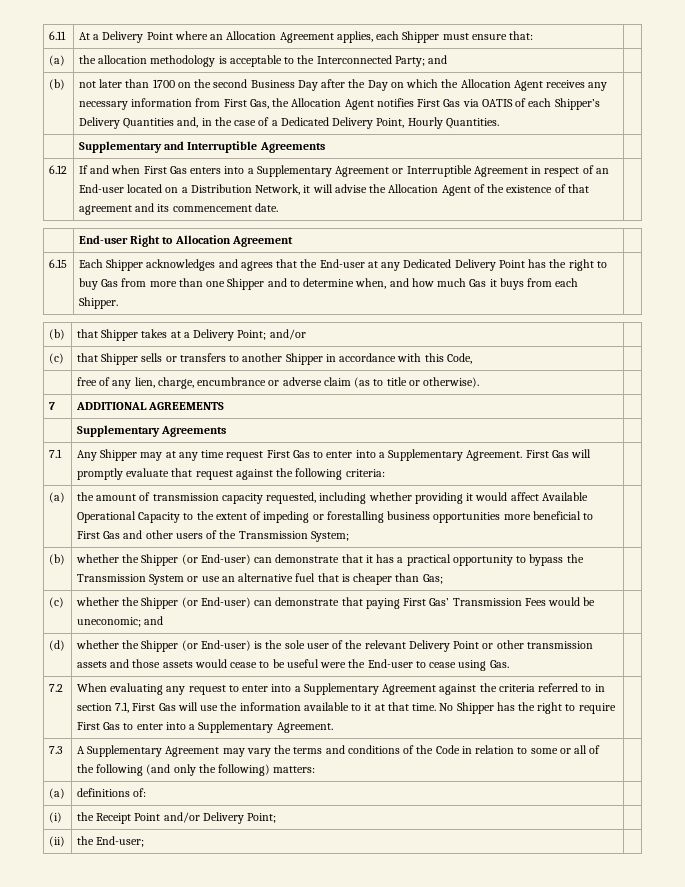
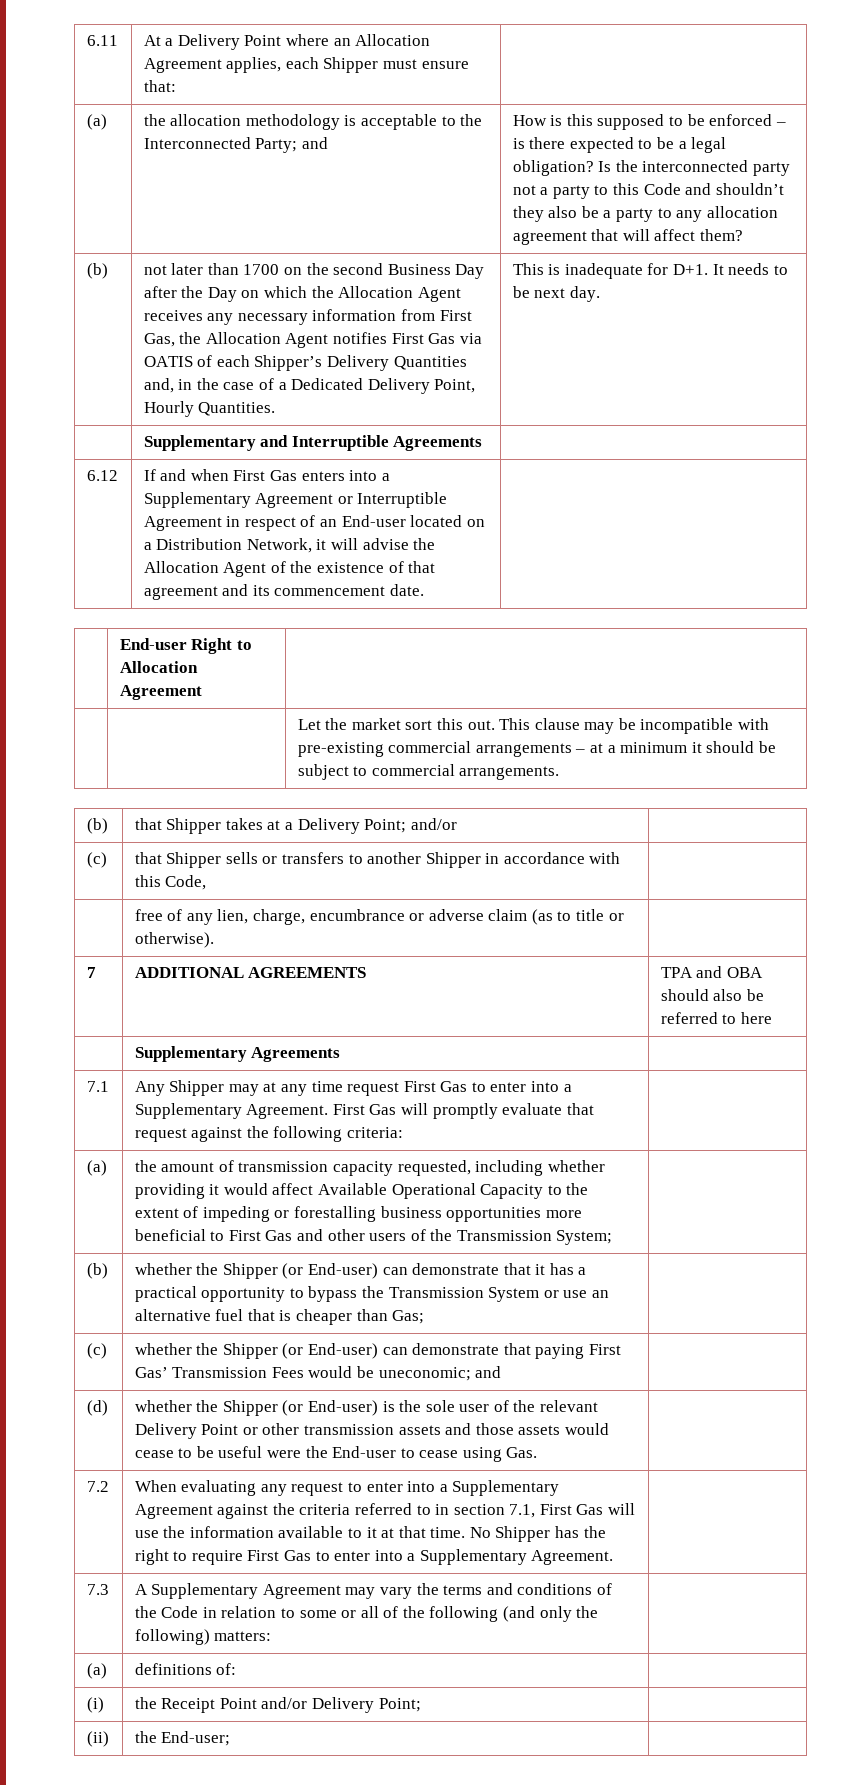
(448, 59) none -> [512,114,786,130] [512,137,727,153] [512,160,790,176] [512,183,784,199] [512,206,778,222] [512,229,743,245] How is this supposed to be enforced – is there expected to be a legal obligation? Is the interconnected party not a party to this Code and shouldn’t they also be a party to any allocation agreement that will affect them?
(499, 123) none -> [512,263,788,279] [512,286,600,302] This is inadequate for D+1. It needs to be next day.
[48,259,67,268] [78,259,607,271] [78,278,579,290] [78,297,118,309] 6.15 | Each Shipper acknowledges and agrees that the End-user at any Dedicated Delivery Point has the right to buy Gas from more than one Shipper and to determine when, and how much Gas it buys from each Shipper. | -> [297,718,770,734] [297,741,776,757] [297,764,560,780] | | Let the market sort this out. This clause may be incompatible with pre-existing commercial arrangements – at a minimum it should be subject to commercial arrangements.
(225, 406) none -> [660,966,763,978] [660,989,764,1001] [660,1012,772,1024] TPA and OBA should also be referred to here

